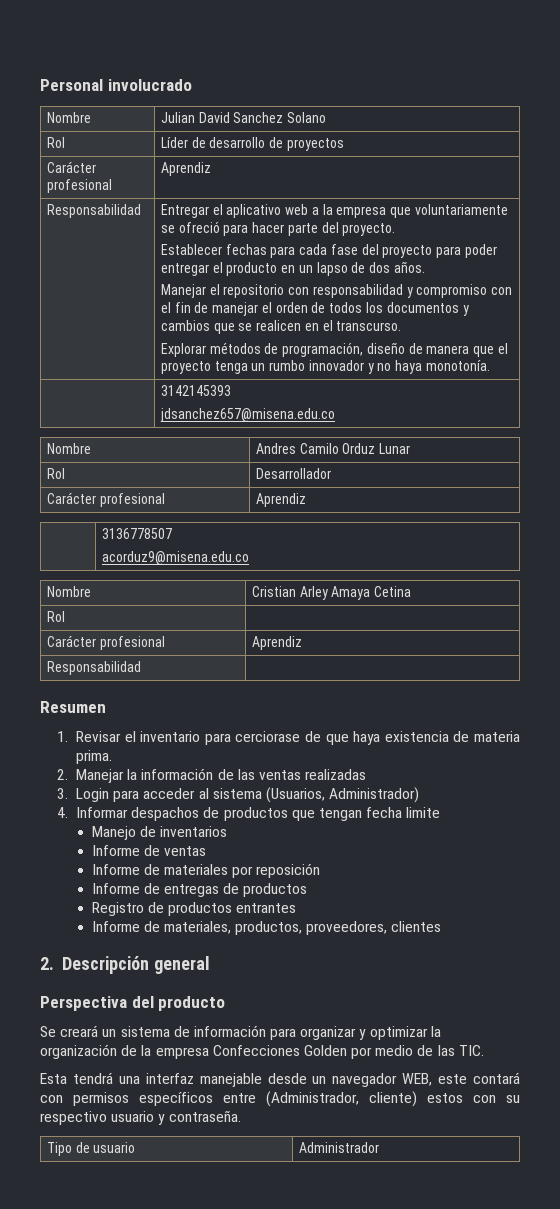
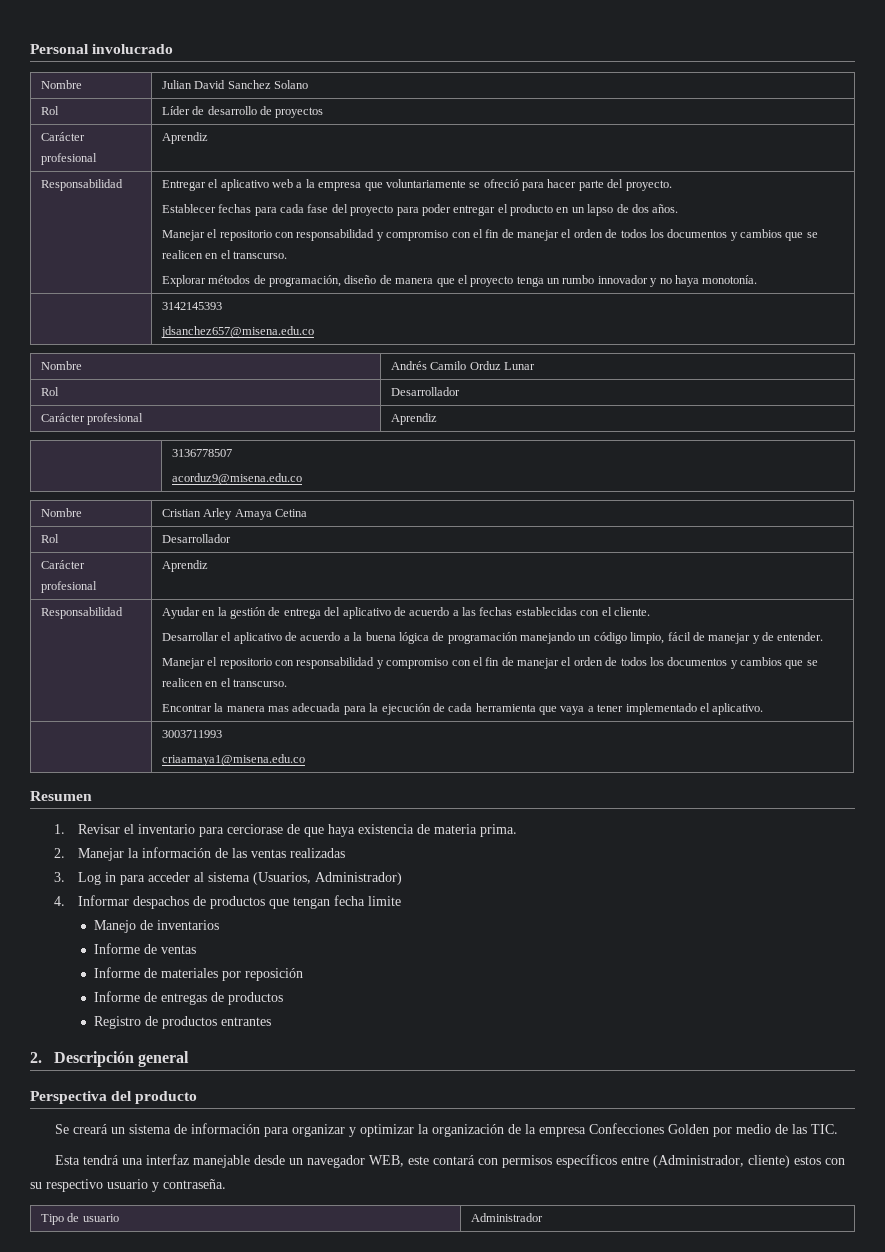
[255,443,296,454] Andres -> [390,361,427,370] Andrés
[46,635,165,650] [251,636,302,650] [46,661,141,675] // Carácter profesional | Aprendiz // Responsabilidad | -> [161,534,231,543] [40,560,85,569] [40,581,97,593] [161,560,208,572] [40,607,123,619] [161,607,650,619] [161,632,824,644] [161,657,818,669] [161,678,288,687] [161,703,764,715] [161,730,222,738] [161,754,305,766] Desarrollador // Carácter profesional | Aprendiz // Responsabilidad | Ayudar en la gestión de entrega del aplicativo de acuerdo a las fechas establecidas con el cliente. // Desarrollar el aplicativo de acuerdo a la buena lógica de programación manejando un código limpio, fácil de manejar y de entender. // Manejar el repositorio con responsabilidad y compromiso con el fin de manejar el orden de todos los documentos y cambios que se realicen en el transcurso. // Encontrar la manera mas adecuada para la ejecución de cada herramienta que vaya a tener implementado el aplicativo. // | 3003711993 // criaamaya1@misena.edu.co
[75,788,109,802] Login -> [78,872,117,885] Log in
[91,921,442,935] // Informe de materiales, productos, proveedores, clientes -> (271, 1021) none

